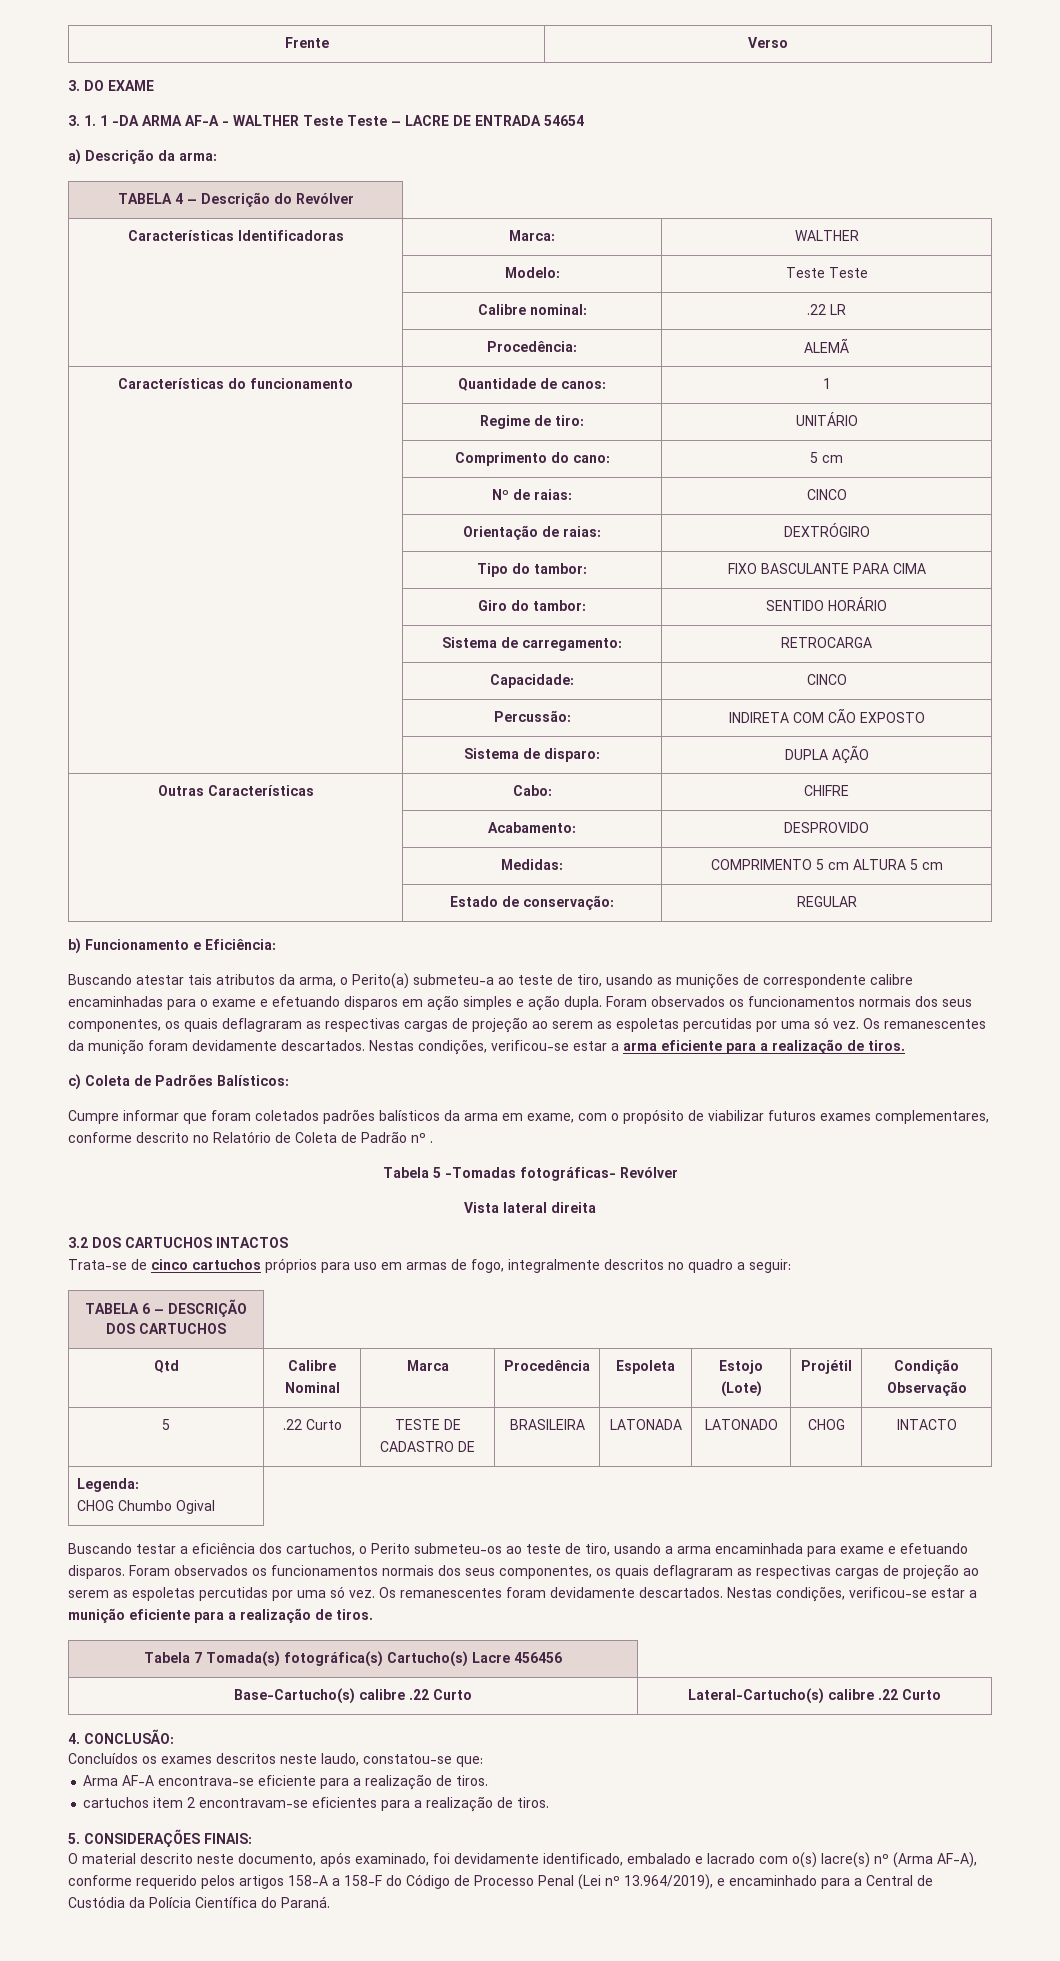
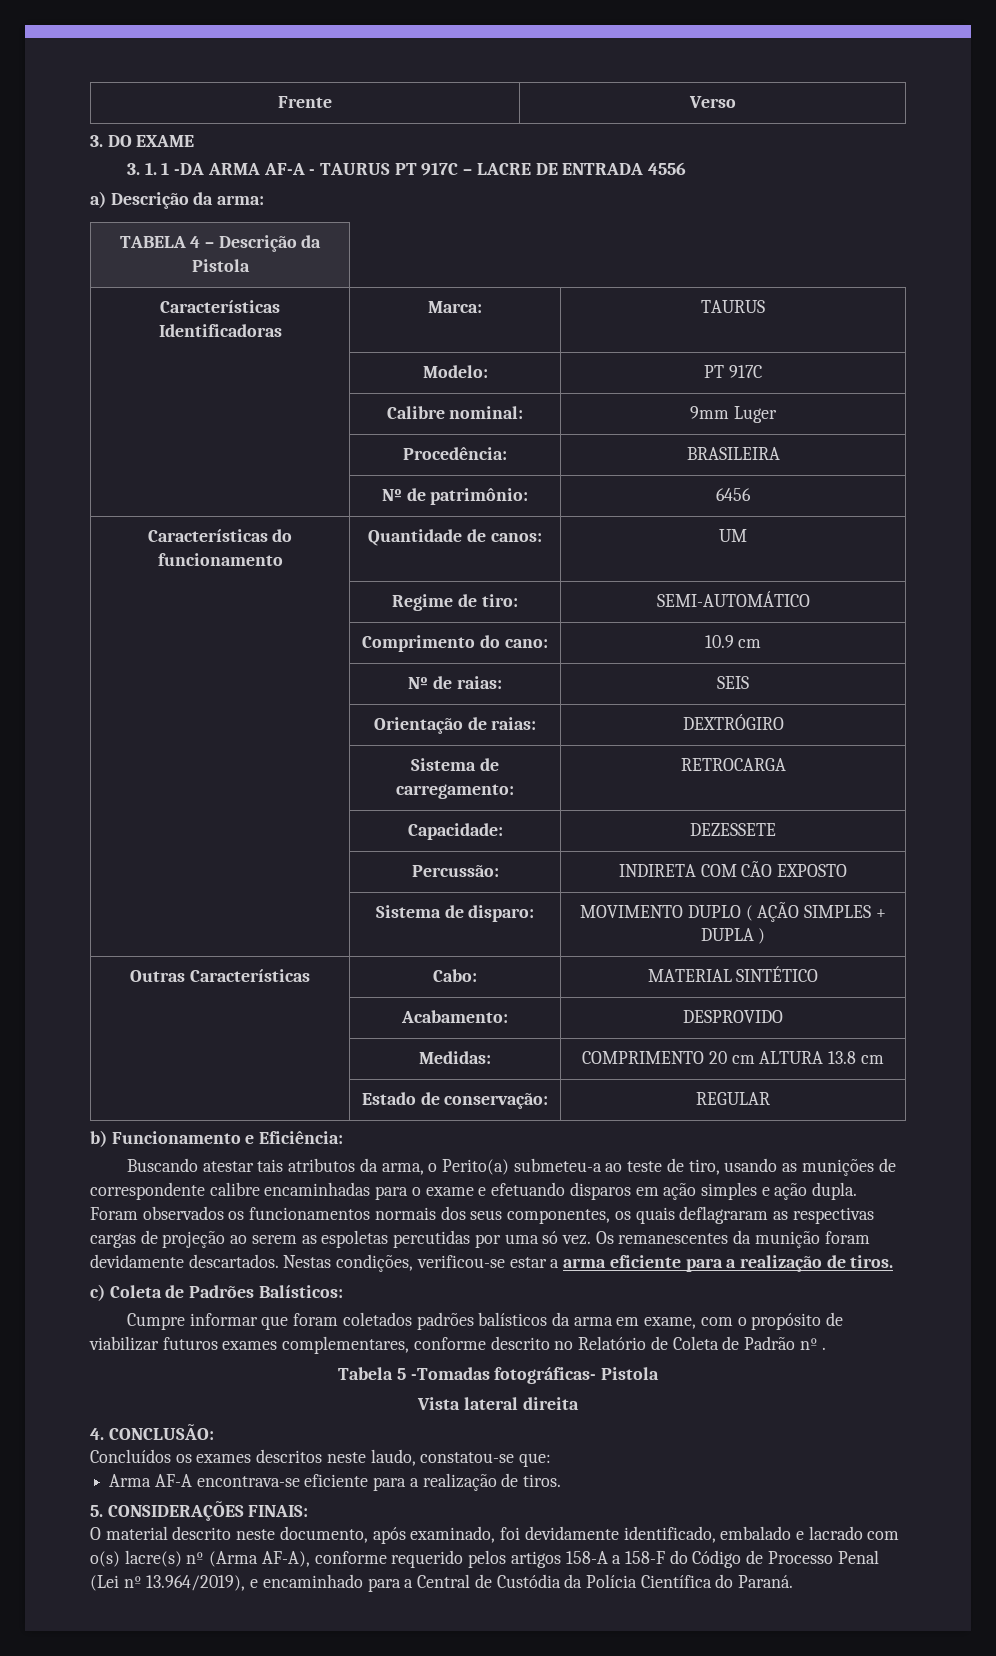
[233,115,387,126] WALTHER Teste Teste -> [319,162,459,176] TAURUS PT 917C
[544,115,584,126] 54654 -> [648,162,687,175] 4556
[273,193,354,204] do Revólver -> [301,235,322,248] [191,259,250,272] da Pistola
[794,230,859,241] WALTHER -> [701,300,765,313] TAURUS
[785,267,868,278] Teste Teste -> [704,365,762,378] PT 917C
[807,304,846,315] .22 LR -> [690,406,777,423] 9mm Luger
[804,338,849,353] ALEMÃ -> [686,447,780,460] [381,488,529,505] [716,488,751,501] BRASILEIRA // | Nº de patrimônio: | 6456
[822,378,831,389] 1 -> [719,529,747,542] UM
[795,412,858,426] UNITÁRIO -> [656,591,810,607] SEMI-AUTOMÁTICO
[810,452,818,463] 5 -> [704,635,734,648] 10.9
[806,489,847,500] CINCO -> [717,676,749,689] SEIS
[477,563,587,577] [727,563,926,574] [478,600,586,611] [766,597,887,611] // | Tipo do tambor: | FIXO BASCULANTE PARA CIMA // | Giro do tambor: | SENTIDO HORÁRIO -> (784, 722) none
[806,674,847,685] CINCO -> [690,823,776,836] DEZESSETE
[784,745,869,764] DUPLA AÇÃO -> [580,902,886,922] [700,928,766,944] MOVIMENTO DUPLO ( AÇÃO SIMPLES + DUPLA )
[804,785,849,796] CHIFRE -> [647,966,819,982] MATERIAL SINTÉTICO
[815,859,824,870] 5 -> [708,1051,727,1064] 20
[909,859,918,870] 5 -> [828,1051,857,1064] 13.8
[619,1167,678,1178] Revólver -> [600,1367,659,1380] Pistola
[68,1237,288,1248] [68,1258,791,1273] [85,1299,247,1317] [106,1323,226,1334] [153,1360,179,1373] [288,1360,336,1371] [284,1382,340,1393] [406,1360,449,1371] [504,1360,590,1371] [616,1360,675,1374] [719,1360,763,1374] [720,1381,762,1397] [800,1360,852,1374] [894,1359,959,1374] [886,1381,967,1396] [162,1419,170,1430] [282,1419,342,1430] [394,1419,461,1430] [380,1441,475,1452] [509,1419,585,1430] [609,1419,682,1430] [704,1419,778,1430] [807,1419,845,1430] [896,1419,957,1430] [77,1478,140,1492] [77,1500,216,1514] [68,1543,968,1557] [68,1564,979,1580] [68,1586,977,1602] [68,1608,373,1623] [144,1651,562,1667] [234,1688,472,1704] [688,1688,941,1704] // 3.2 DOS CARTUCHOS INTACTOS // Trata-se de cinco cartuchos próprios para uso em armas de fogo, integralmente descritos no quadro a seguir: // TABELA 6 – DESCRIÇÃO DOS CARTUCHOS // Qtd | Calibre Nominal | Marca | Procedência | Espoleta | Estojo (Lote) | Projétil | Condição Observação // 5 | .22 Curto | TESTE DE CADASTRO DE | BRASILEIRA | LATONADA | LATONADO | CHOG | INTACTO // Legenda: // CHOG Chumbo Ogival // Buscando testar a eficiência dos cartuchos, o Perito submeteu-os ao teste de tiro, usando a arma encaminhada para exame e efetuando disparos. Foram observados os funcionamentos normais dos seus componentes, os quais deflagraram as respectivas cargas de projeção ao serem as espoletas percutidas por uma só vez. Os remanescentes foram devidamente descartados. Nestas condições, verificou-se estar a munição eficiente para a realização de tiros. // Tabela 7 Tomada(s) fotográfica(s) Cartucho(s) Lacre 456456 // Base-Cartucho(s) calibre .22 Curto | Lateral-Cartucho(s) calibre .22 Curto -> (579, 1403) none
[83,1796,550,1812] // cartuchos item 2 encontravam-se eficientes para a realização de tiros. -> (562, 1480) none

